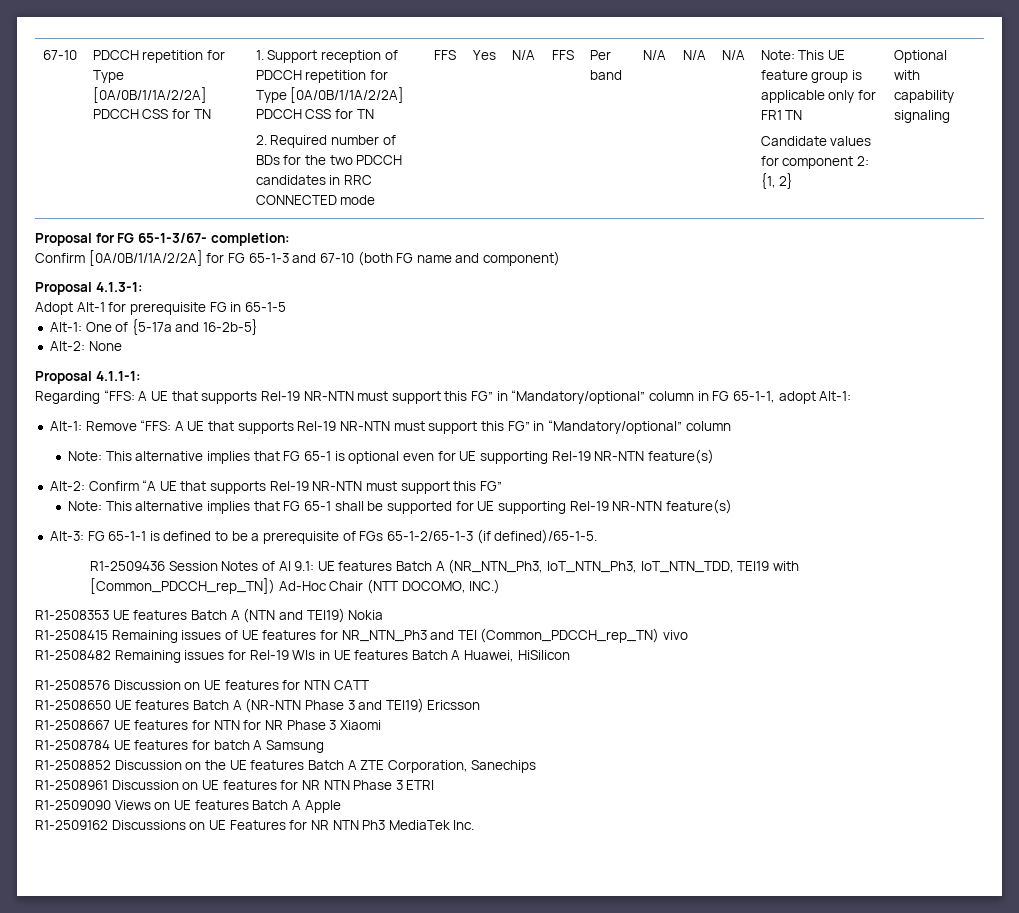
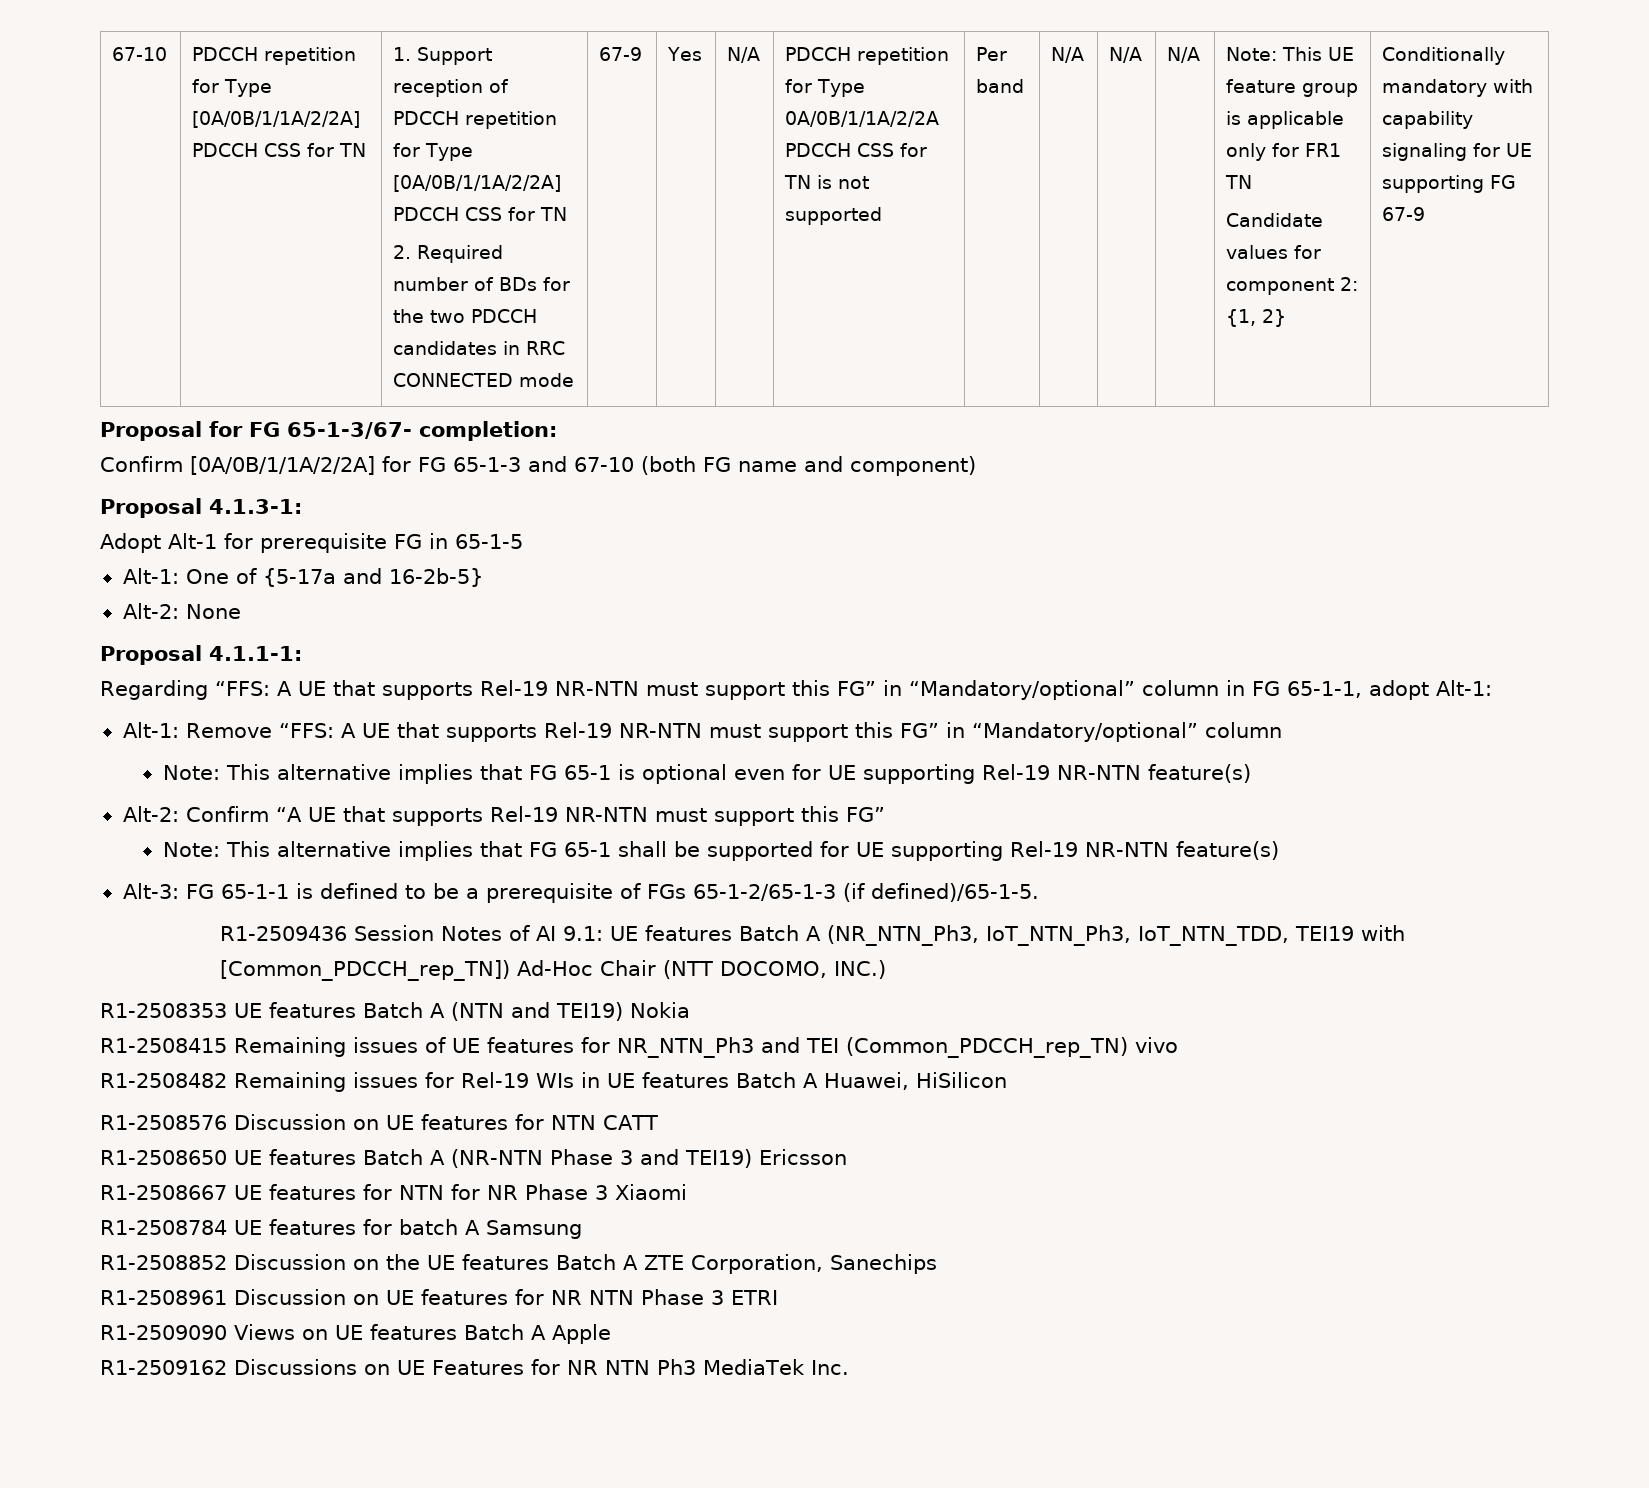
[433,50,456,60] FFS -> [599,47,643,61] 67-9
[551,50,574,60] FFS -> [785,47,950,65] [785,79,866,97] [785,111,940,127] [785,143,928,157] [784,175,870,189] [785,207,883,225] PDCCH repetition for Type 0A/0B/1/1A/2/2A PDCCH CSS for TN is not supported
[893,50,947,63] Optional -> [1382,47,1506,65] [1382,79,1488,97] Conditionally mandatory
(950, 116) none -> [1473,143,1533,157] [1382,175,1517,193] [1382,207,1426,221] for UE supporting FG 67-9

